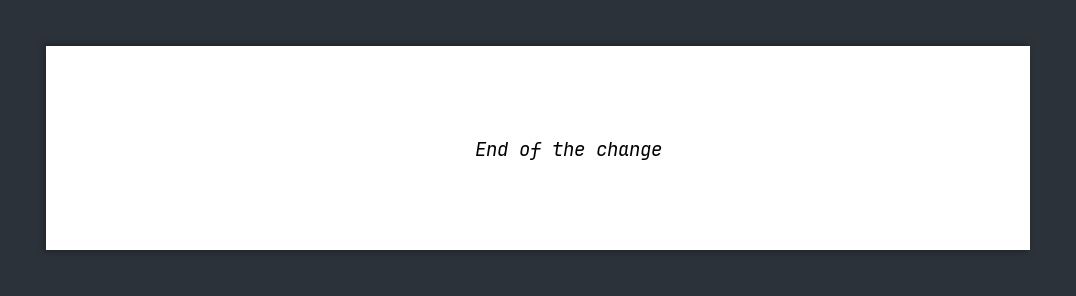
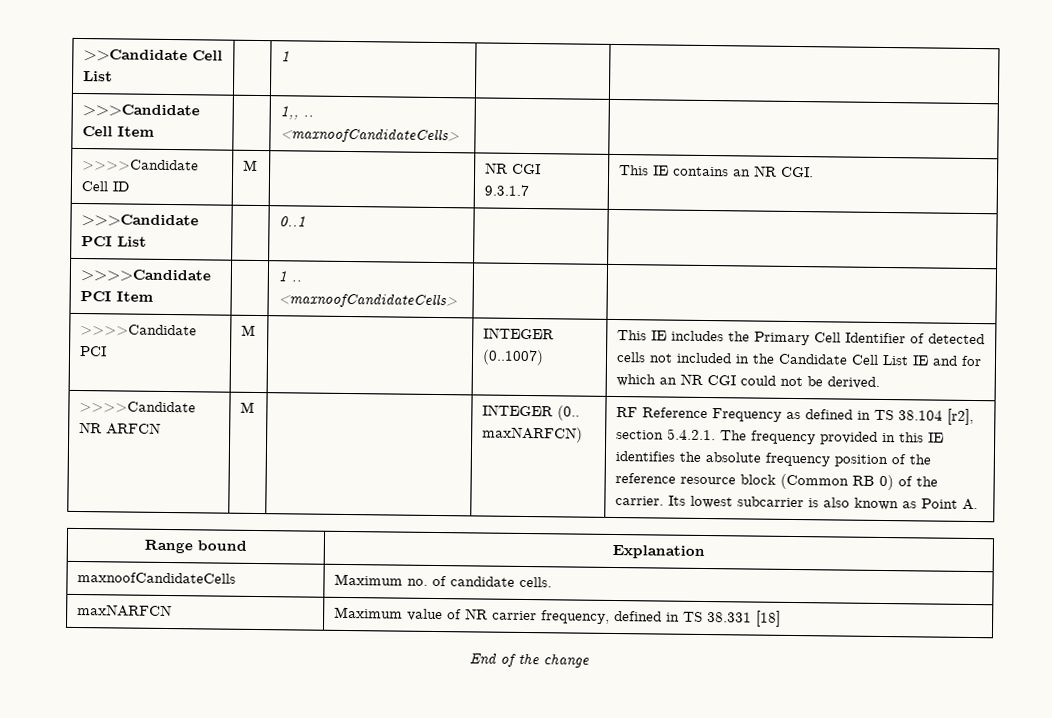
(474, 149) none -> [82,49,223,63] [82,71,113,82] [280,51,290,62] [81,104,200,118] [81,126,155,137] [279,106,314,120] [279,127,459,144] [81,159,199,172] [80,181,129,192] [242,159,258,171] [484,162,541,175] [483,184,529,197] [618,165,814,178] [80,214,199,228] [80,236,147,247] [278,216,306,227] [79,269,211,283] [79,291,154,302] [277,271,302,282] [277,292,457,309] [79,324,197,337] [79,346,107,357] [240,324,256,336] [482,327,554,340] [481,349,544,366] [616,330,985,346] [615,352,982,367] [615,373,880,389] [78,401,196,414] [78,422,161,435] [239,401,255,413] [481,404,580,421] [481,426,583,443] [615,407,974,426] [615,428,944,445] [614,450,931,468] [614,472,938,491] [614,495,978,511] [144,539,247,554] [612,544,705,560] [76,571,236,584] [333,573,552,588] [76,603,172,618] [333,606,781,627] >>Candidate Cell List | | 1 | | // >>>Candidate Cell Item | | 1,, .. <maxnoofCandidateCells> | | // >>>>Candidate Cell ID | M | | NR CGI // 9.3.1.7 | This IE contains an NR CGI. // >>>Candidate PCI List | | 0..1 | | // >>>>Candidate PCI Item | | 1 .. <maxnoofCandidateCells> | | // >>>>Candidate PCI | M | | INTEGER (0..1007) | This IE includes the Primary Cell Identifier of detected cells not included in the Candidate Cell List IE and for which an NR CGI could not be derived. // >>>>Candidate NR ARFCN | M | | INTEGER (0.. maxNARFCN) | RF Reference Frequency as defined in TS 38.104 [r2], section 5.4.2.1. The frequency provided in this IE identifies the absolute frequency position of the reference resource block (Common RB 0) of the carrier. Its lowest subcarrier is also known as Point A. // Range bound | Explanation // maxnoofCandidateCells | Maximum no. of candidate cells. // maxNARFCN | Maximum value of NR carrier frequency, defined in TS 38.331 [18] //

